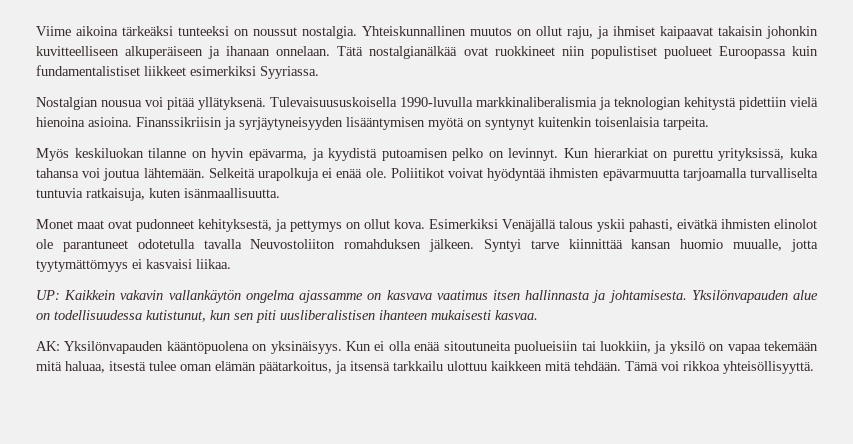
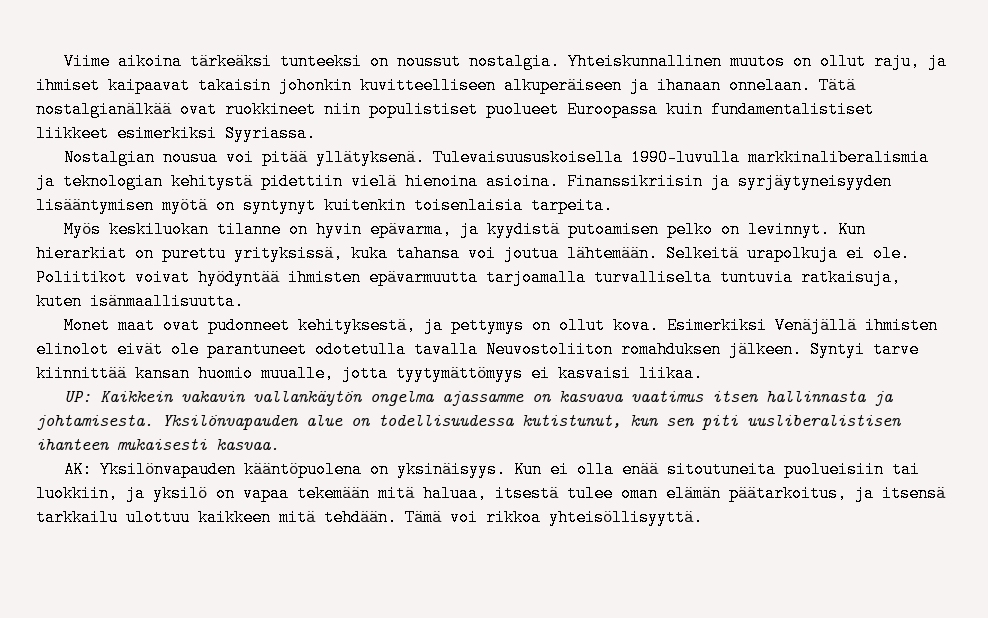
[336,169,363,178] enää -> (865, 253) none
[559,219,718,232] talous yskii pahasti, eivätkä -> (857, 325) none
(817, 224) none -> [117,341,163,358] eivät

